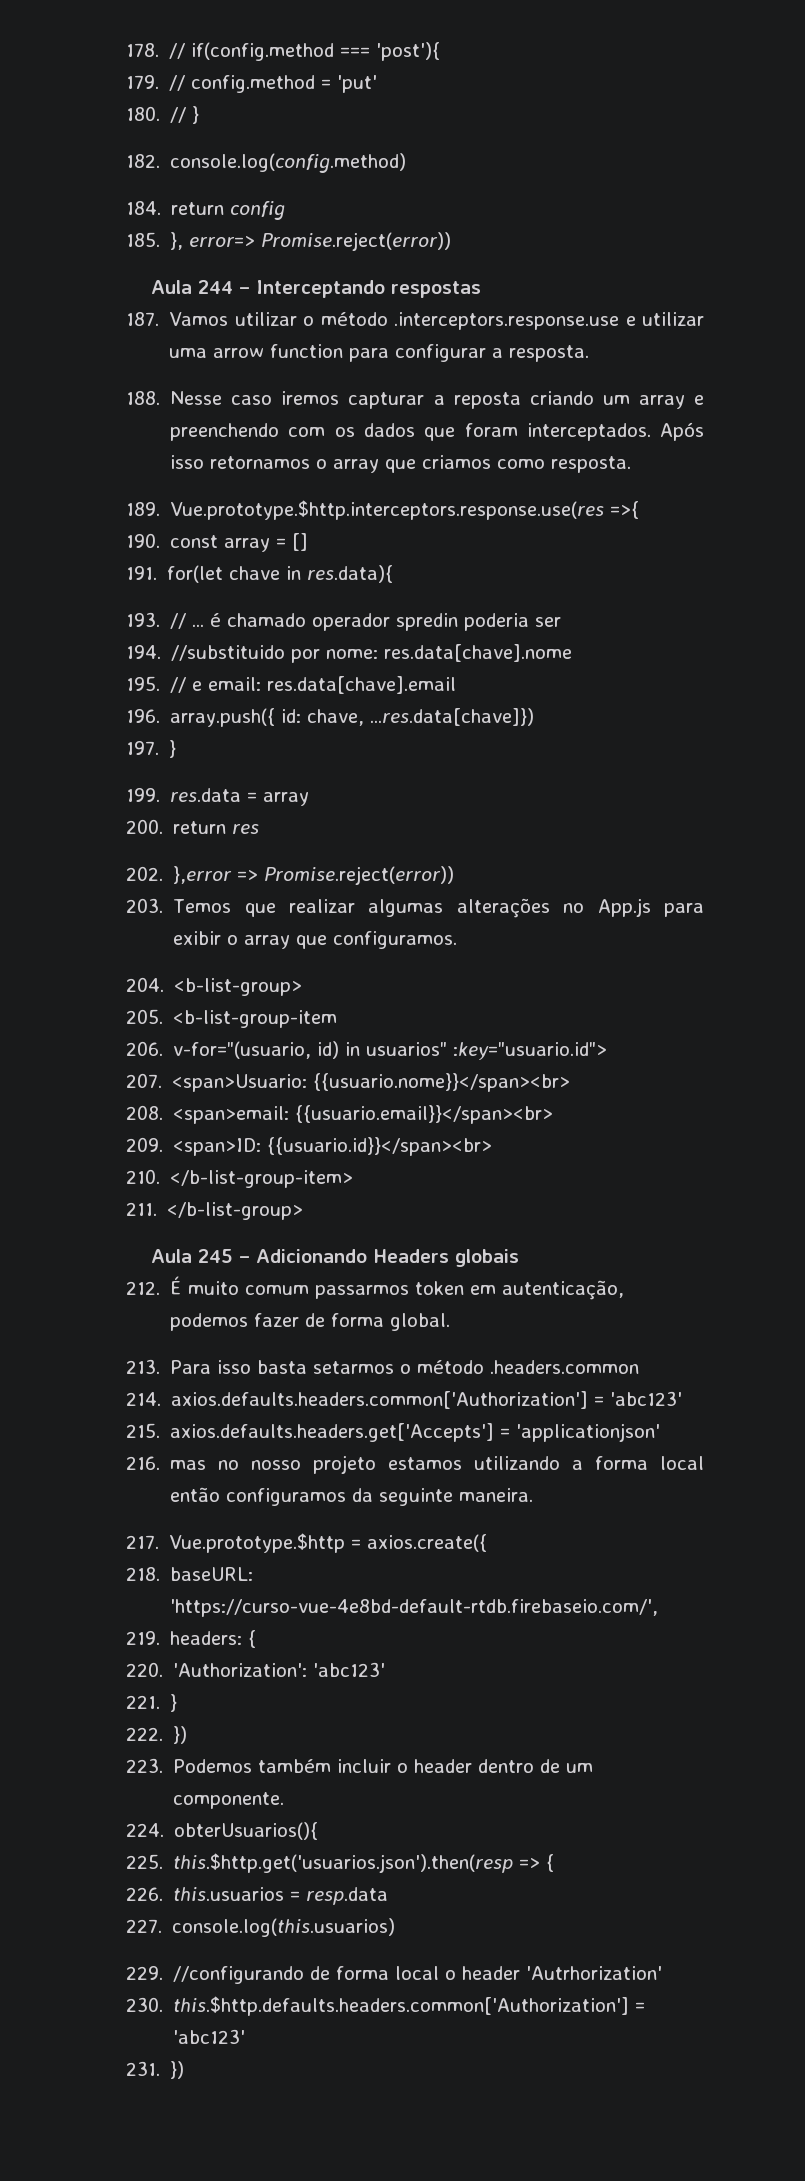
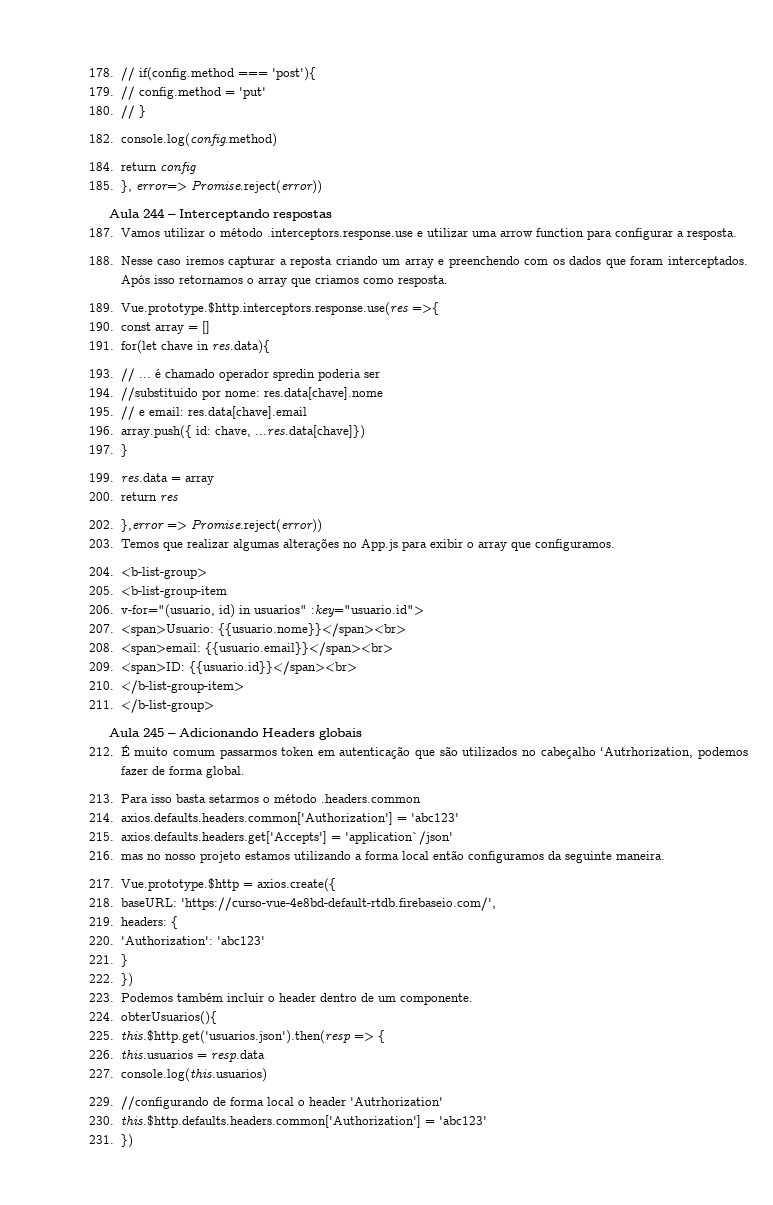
[502,1280,625,1300] autenticação, -> [339,746,694,759] autenticação que são utilizados no cabeçalho ‘Autrhorization,
[516,1423,661,1442] 'applicationjson' -> [344,831,453,845] 'application`/json'

